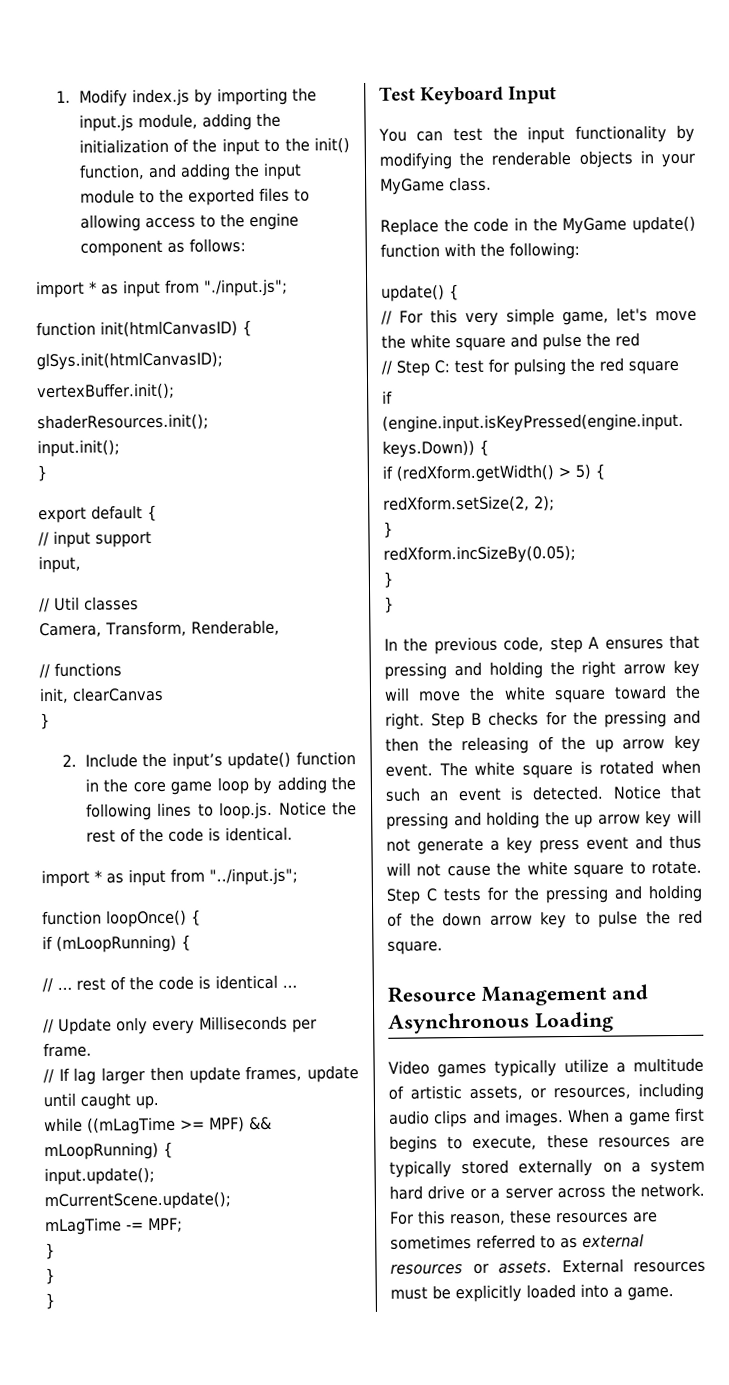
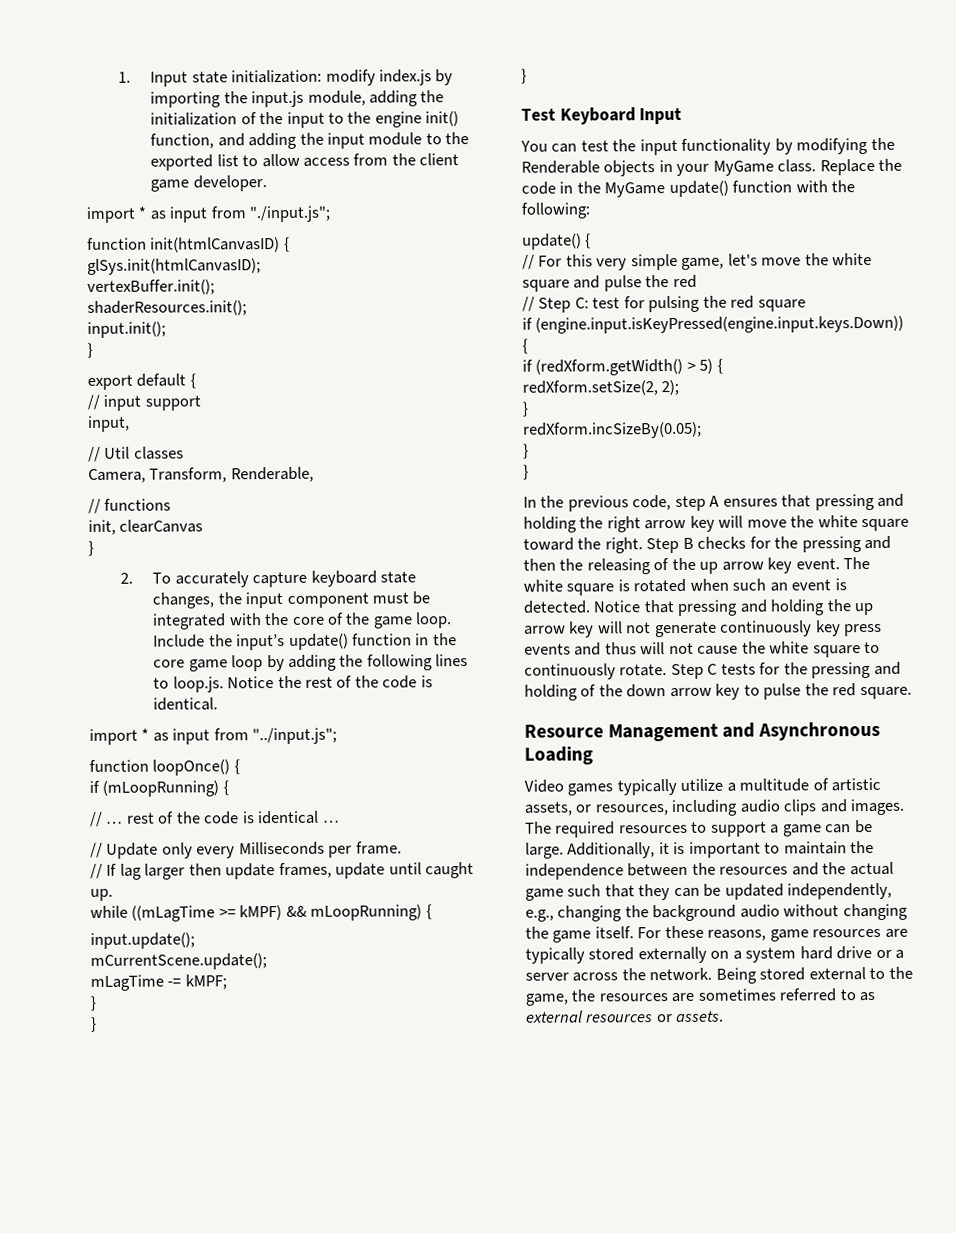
[78,89,128,107] Modify -> [150,69,376,87] Input state initialization: modify
(310, 144) none -> [374,111,422,128] engine
[258,187,310,202] [79,212,299,232] [79,238,246,257] files to allowing access to the engine component as follows: -> [216,153,460,168] [150,175,267,192] list to allow access from the client game developer.
(78, 760) none -> [152,570,417,588] [152,591,431,609] [152,612,453,630] To accurately capture keyboard state changes, the input component must be integrated with the core of the game loop.
[209,1116,245,1133] MPF) -> [239,904,283,921] kMPF)
[148,1217,183,1233] MPF; -> [184,974,227,990] kMPF;
[491,150,572,166] renderable -> [521,160,600,174] Renderable
(492, 184) // -> (817, 166) none
[490,840,500,851] a -> [720,620,813,637] continuously
[586,836,629,850] event -> [524,643,571,655] events
(646, 868) none -> [524,663,616,680] continuously
[568,1107,705,1126] [389,1133,589,1153] When a game first begins to execute, these -> [525,820,873,838] [525,840,875,859] [525,861,894,880] [525,882,893,901] [525,903,908,922] [525,925,809,943] The required resources to support a game can be large. Additionally, it is important to maintain the independence between the resources and the actual game such that they can be updated independently, e.g., changing the background audio without changing the game itself. For these reasons, game
[389,1209,552,1226] For this reason, these -> [715,966,913,984] [525,989,596,1006] Being stored external to the game, the
[561,1258,706,1274] [390,1283,674,1303] External resources must be explicitly loaded into a game. -> (725, 1016) none

